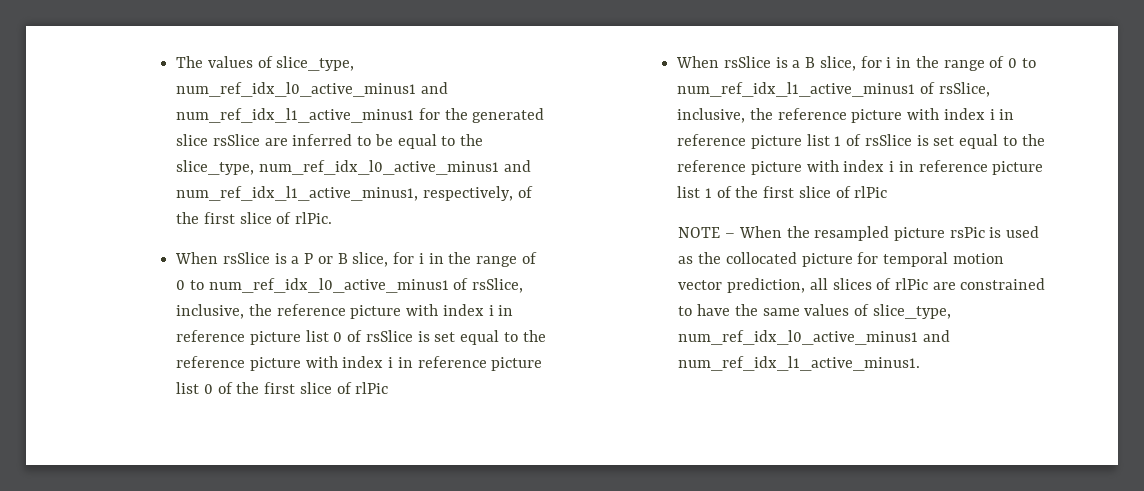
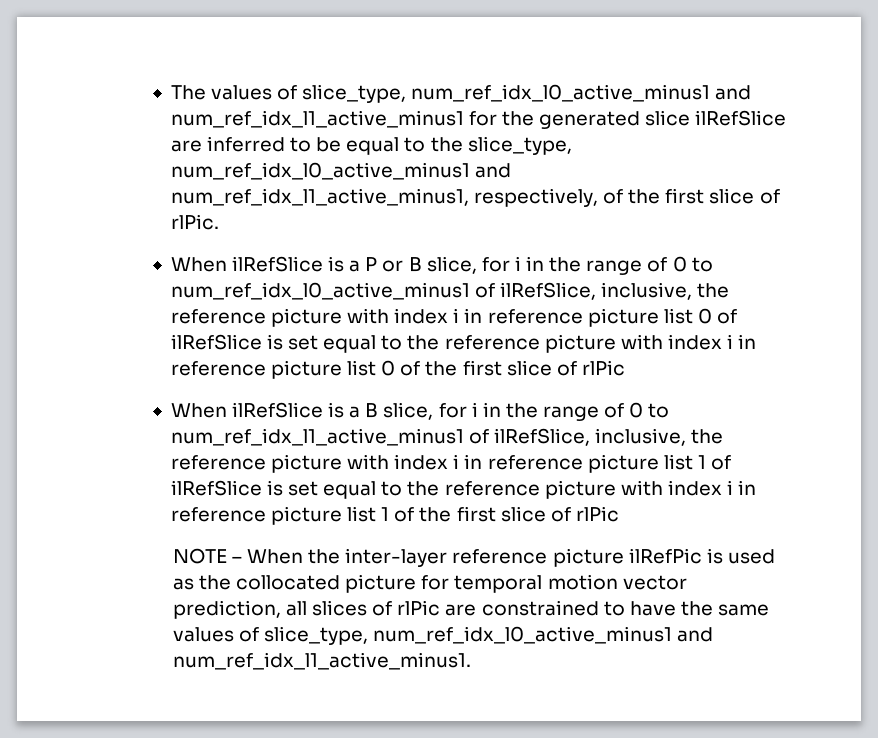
[213,134,261,146] rsSlice -> [695,110,787,126] ilRefSlice
[223,252,271,264] rsSlice -> [231,256,323,272] ilRefSlice
[472,278,524,293] rsSlice, -> [500,282,597,300] ilRefSlice,
[365,330,413,342] rsSlice -> [170,334,262,350] ilRefSlice
[724,56,772,68] rsSlice -> [231,402,323,418] ilRefSlice
[938,82,990,97] rsSlice, -> [494,428,591,446] ilRefSlice,
[864,134,912,146] rsSlice -> [170,480,262,496] ilRefSlice
[814,226,985,241] resampled picture rsPic -> [345,548,702,567] inter-layer reference picture ilRefPic

